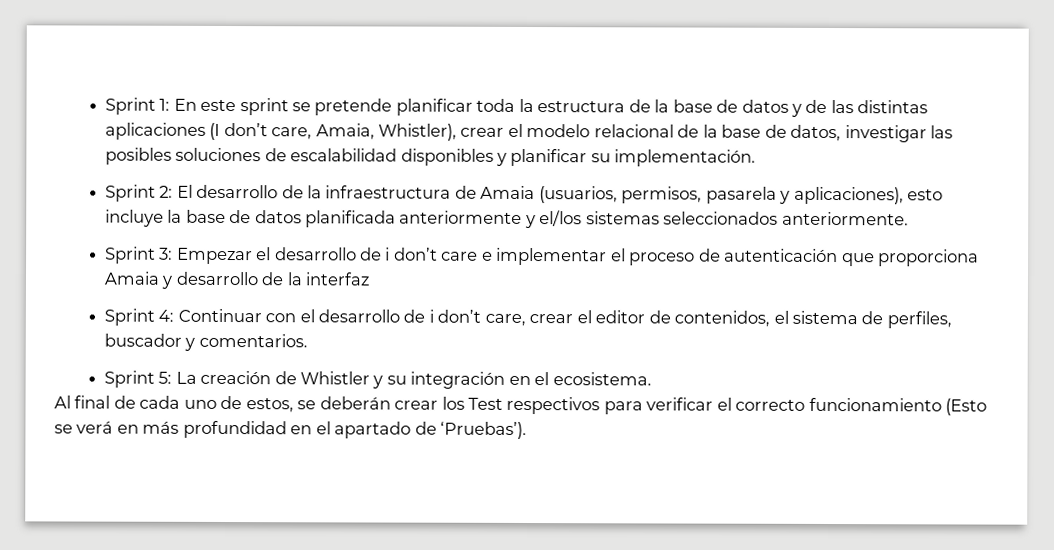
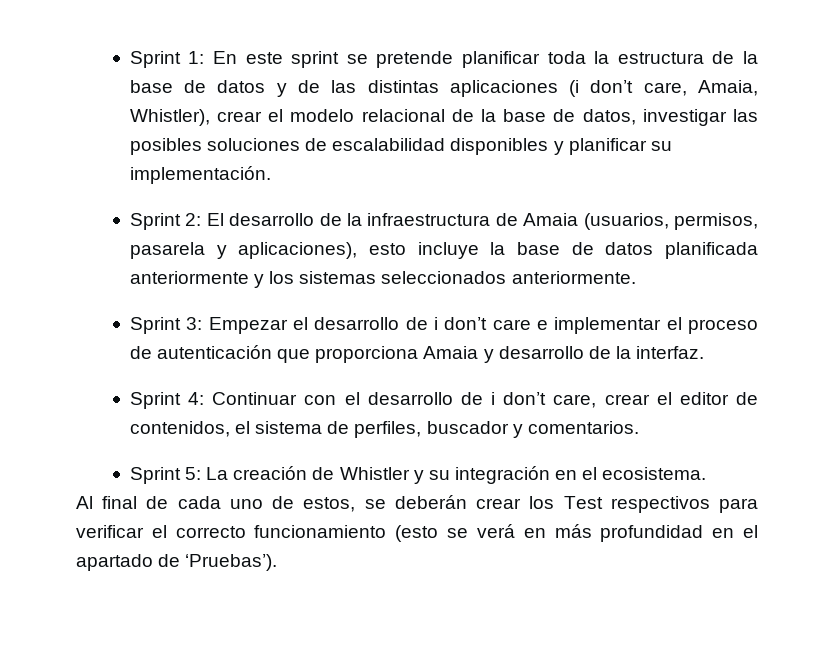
[209,122,221,140] (I -> [569,80,580,97] (i
[539,210,583,227] el/los -> [269,271,295,284] los
[304,272,370,286] interfaz -> [636,346,705,359] interfaz.
[945,398,988,416] (Esto -> [395,525,439,542] (esto

